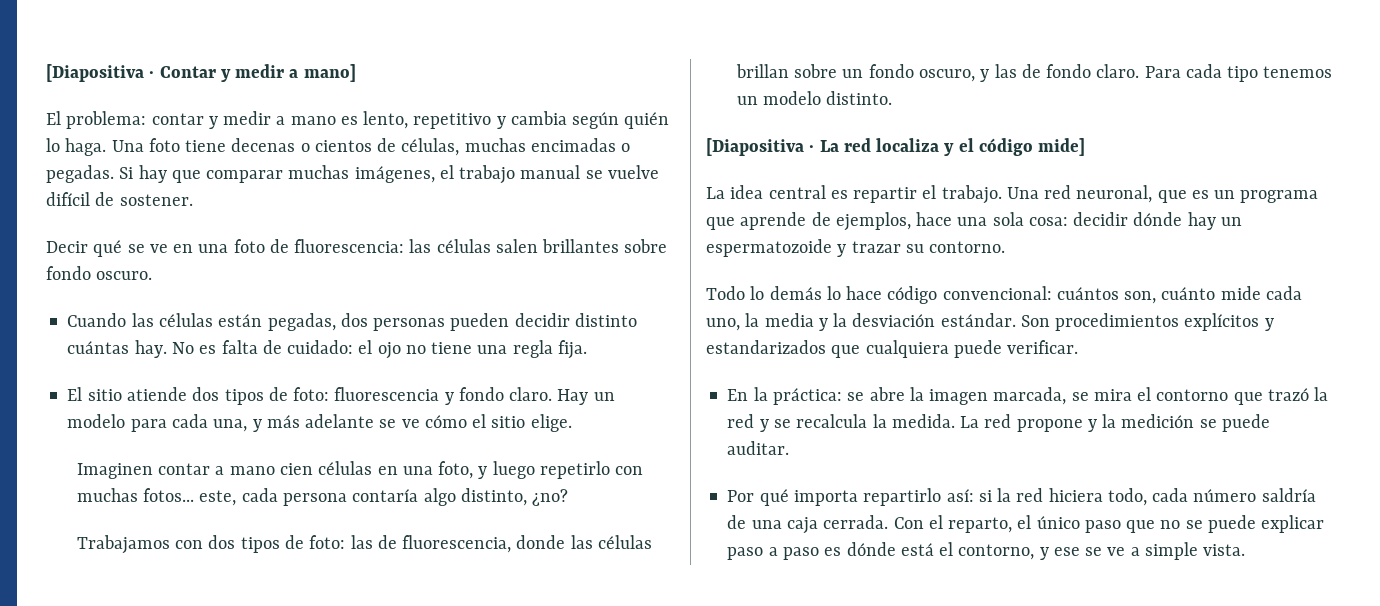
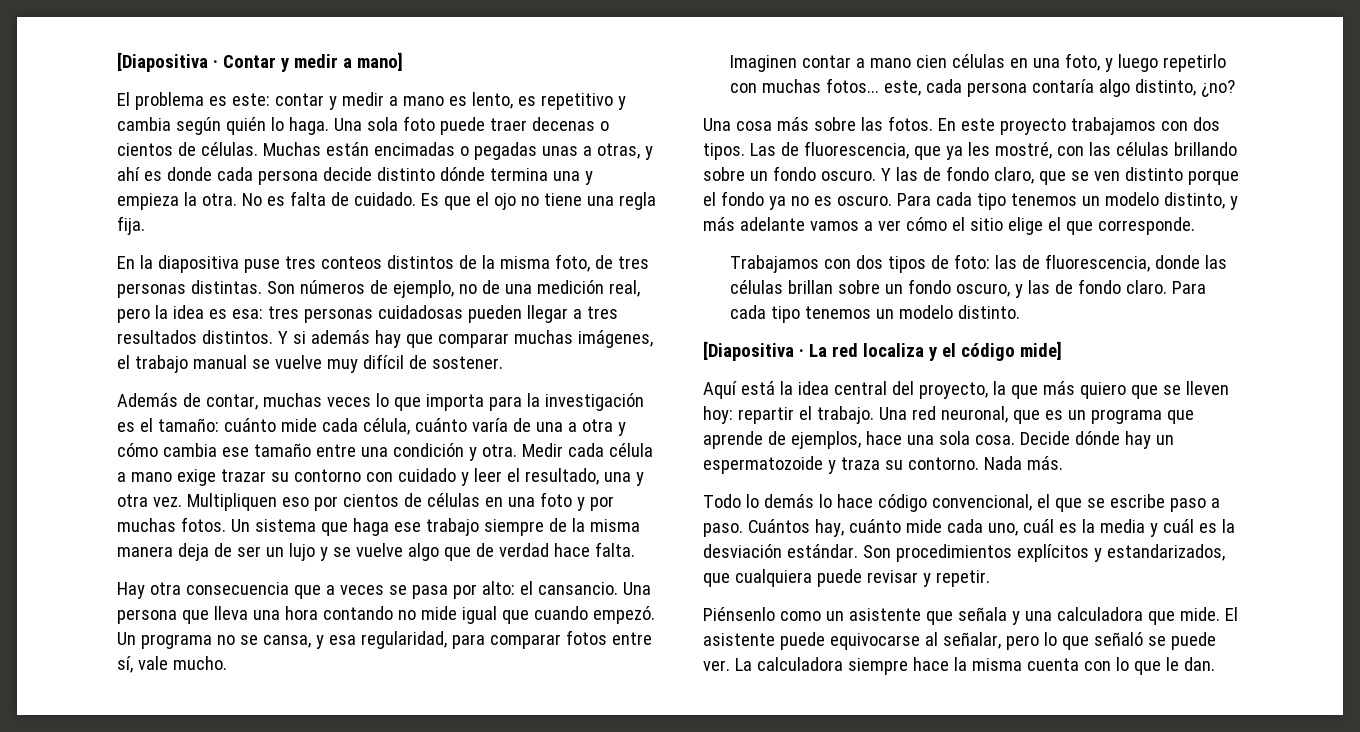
[66,111,147,129] problema: -> [134,92,270,110] problema es este:
(409, 120) none -> [517,96,536,106] es
[148,138,631,156] [46,165,134,183] foto tiene decenas o cientos de células, muchas encimadas o pegadas. Si -> [366,116,609,135] [117,142,653,160] [117,167,593,185] [117,191,656,210] [117,216,145,235] [117,254,649,273] [117,280,640,298] [117,305,618,323] [117,330,370,344] sola foto puede traer decenas o cientos de células. Muchas están encimadas o pegadas unas a otras, y ahí es donde cada persona decide distinto dónde termina una y empieza la otra. No es falta de cuidado. Es que el ojo no tiene una regla fija. // En la diapositiva puse tres conteos distintos de la misma foto, de tres personas distintas. Son números de ejemplo, no de una medición real, pero la idea es esa: tres personas cuidadosas pueden llegar a tres resultados distintos. Y si además
(659, 172) none -> [326,359,358,373] muy
[46,239,668,257] [46,266,153,280] [67,313,637,331] [67,340,587,359] [67,387,615,405] [67,414,572,432] Decir qué se ve en una foto de fluorescencia: las células salen brillantes sobre fondo oscuro. // Cuando las células están pegadas, dos personas pueden decidir distinto cuántas hay. No es falta de cuidado: el ojo no tiene una regla fija. // El sitio atiende dos tipos de foto: fluorescencia y fondo claro. Hay un modelo para cada una, y más adelante se ve cómo el sitio elige. -> [117,393,644,411] [117,418,626,436] [117,443,653,461] [117,468,644,486] [117,492,614,511] [117,517,640,536] [117,542,635,561] [117,581,651,599] [117,606,655,624] [117,630,652,649] [117,656,227,673] Además de contar, muchas veces lo que importa para la investigación es el tamaño: cuánto mide cada célula, cuánto varía de una a otra y cómo cambia ese tamaño entre una condición y otra. Medir cada célula a mano exige trazar su contorno con cuidado y leer el resultado, una y otra vez. Multipliquen eso por cientos de células en una foto y por muchas fotos. Un sistema que haga ese trabajo siempre de la misma manera deja de ser un lujo y se vuelve algo que de verdad hace falta. // Hay otra consecuencia que a veces se pasa por alto: el cansancio. Una persona que lleva una hora contando no mide igual que cuando empezó. Un programa no se cansa, y esa regularidad, para comparar fotos entre sí, vale mucho.
(569, 497) none -> [703,116,1220,135] [703,141,1237,160] [703,166,1239,185] [703,191,1238,210] [703,217,1195,235] // Una cosa más sobre las fotos. En este proyecto trabajamos con dos tipos. Las de fluorescencia, que ya les mostré, con las células brillando sobre un fondo oscuro. Y las de fondo claro, que se ven distinto porque el fondo ya no es oscuro. Para cada tipo tenemos un modelo distinto, y más adelante vamos a ver cómo el sitio elige el que corresponde.
[706,185,848,199] La idea central es -> [703,381,1229,399] [703,406,733,424] Aquí está la idea central del proyecto, la que más quiero que se lleven hoy:
[1028,212,1129,226] cosa: decidir -> [974,431,1070,445] cosa. Decide
[851,241,901,253] trazar -> [840,457,880,470] traza
(1006, 247) none -> [983,456,1063,470] Nada más.
[942,286,1157,304] convencional: cuántos son, -> [931,494,1220,512] [703,519,844,537] convencional, el que se escribe paso a paso. Cuántos hay,
(740, 324) none -> [1022,519,1077,533] cuál es
(828, 324) none -> [1162,519,1217,533] cuál es
[706,340,826,354] estandarizados -> [1106,544,1225,561] estandarizados,
[1007,340,1079,354] [727,387,1329,405] [727,414,1270,432] [727,441,790,455] [727,488,1316,506] [727,515,1325,534] [727,542,1246,560] verificar. // En la práctica: se abre la imagen marcada, se mira el contorno que trazó la red y se recalcula la medida. La red propone y la medición se puede auditar. // Por qué importa repartirlo así: si la red hiciera todo, cada número saldría de una caja cerrada. Con el reparto, el único paso que no se puede explicar paso a paso es dónde está el contorno, y ese se ve a simple vista. -> [866,570,990,587] [703,607,1238,625] [703,632,1216,650] [703,657,1215,675] revisar y repetir. // Piénsenlo como un asistente que señala y una calculadora que mide. El asistente puede equivocarse al señalar, pero lo que señaló se puede ver. La calculadora siempre hace la misma cuenta con lo que le dan.

